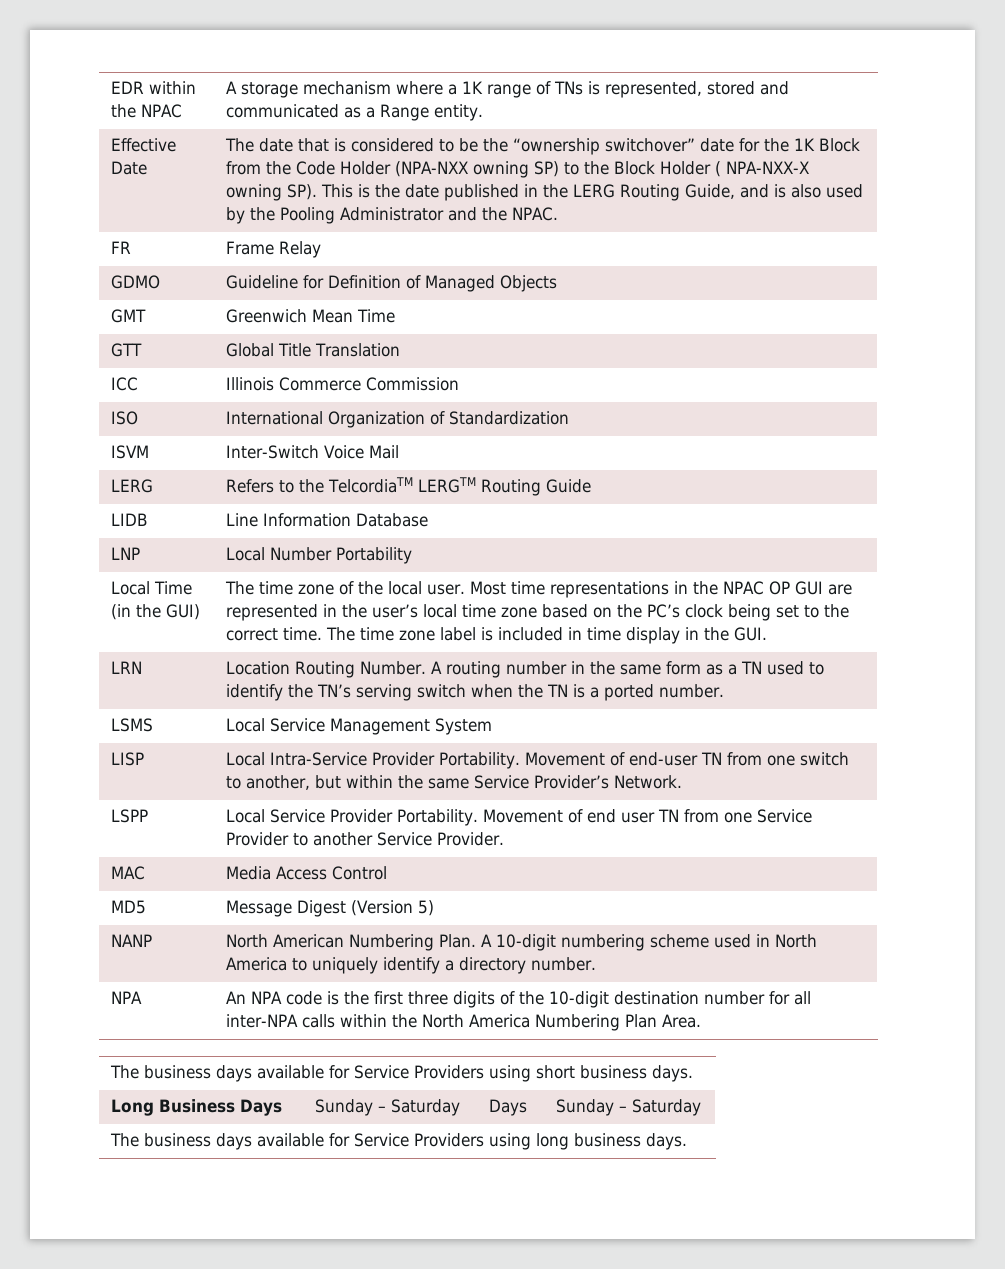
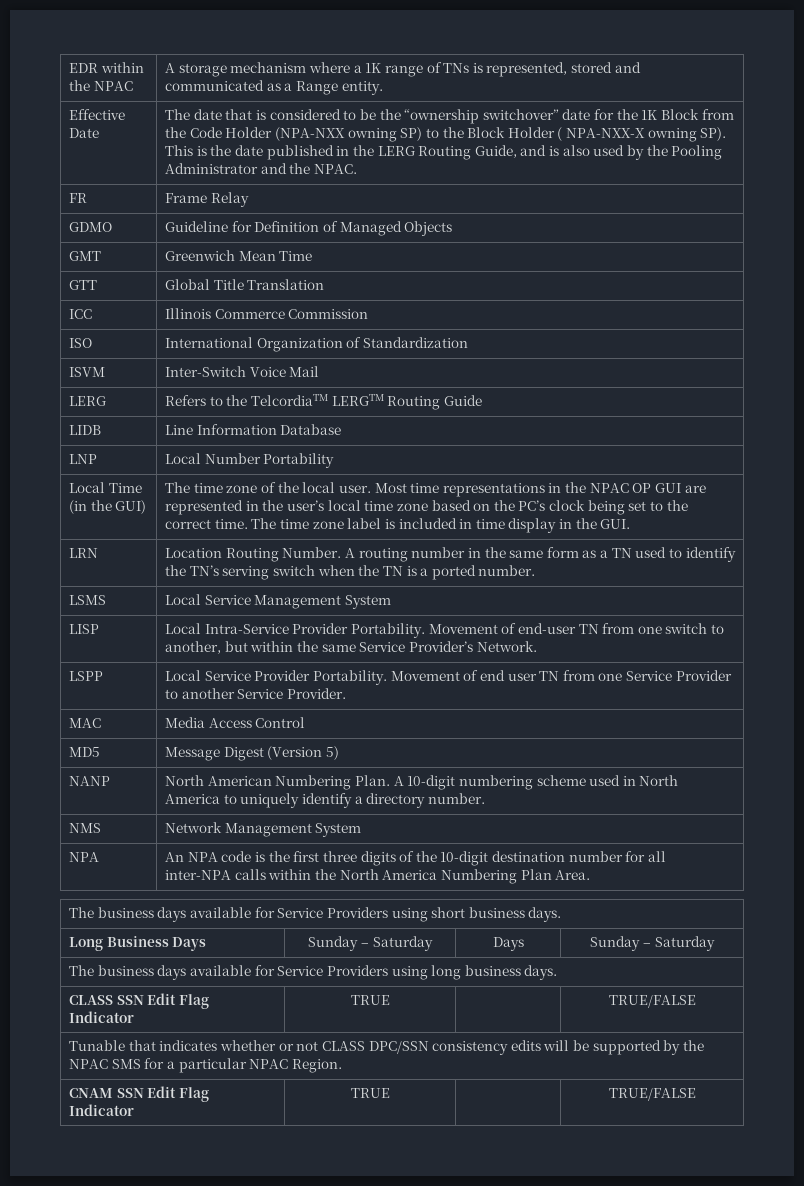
(597, 964) none -> [69,823,102,833] [165,822,362,837] // NMS | Network Management System
(688, 1141) none -> [69,993,209,1009] [69,1011,135,1023] [350,995,390,1005] [608,995,696,1008] [69,1040,705,1055] [69,1058,342,1073] [69,1086,209,1102] [69,1104,135,1116] [350,1088,390,1098] [608,1088,696,1101] // CLASS SSN Edit Flag Indicator | TRUE | | TRUE/FALSE // Tunable that indicates whether or not CLASS DPC/SSN consistency edits will be supported by the NPAC SMS for a particular NPAC Region. // CNAM SSN Edit Flag Indicator | TRUE | | TRUE/FALSE

